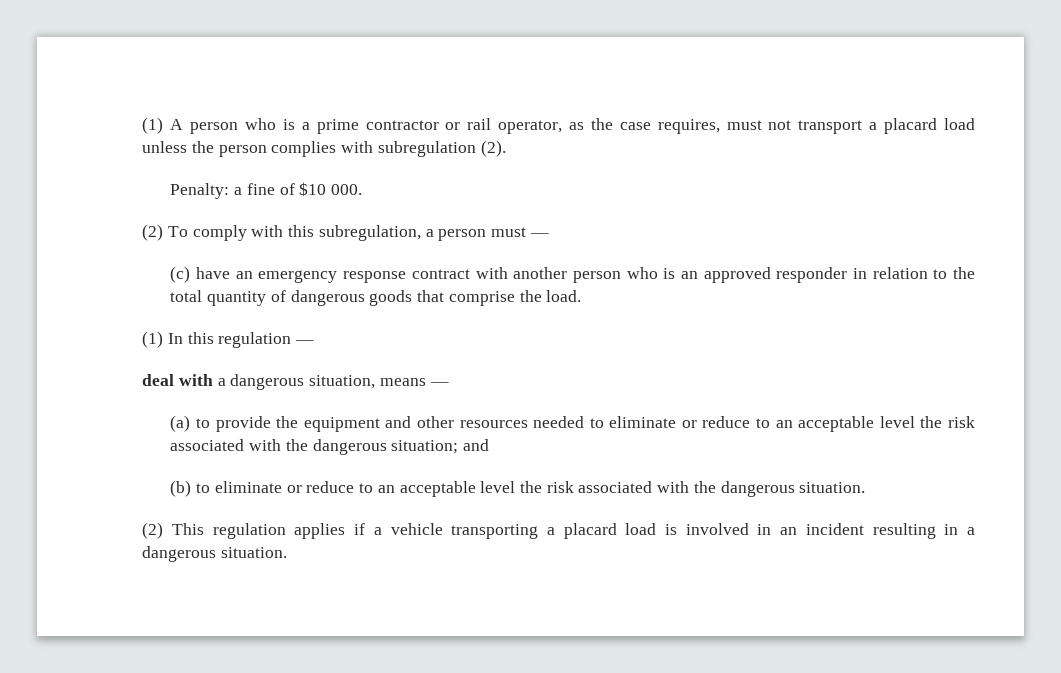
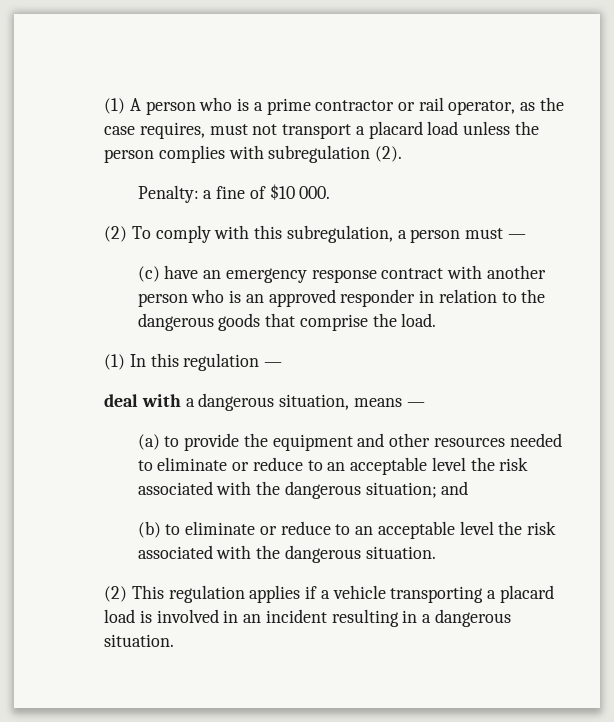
[170,290,286,306] total quantity of -> (546, 296) none

